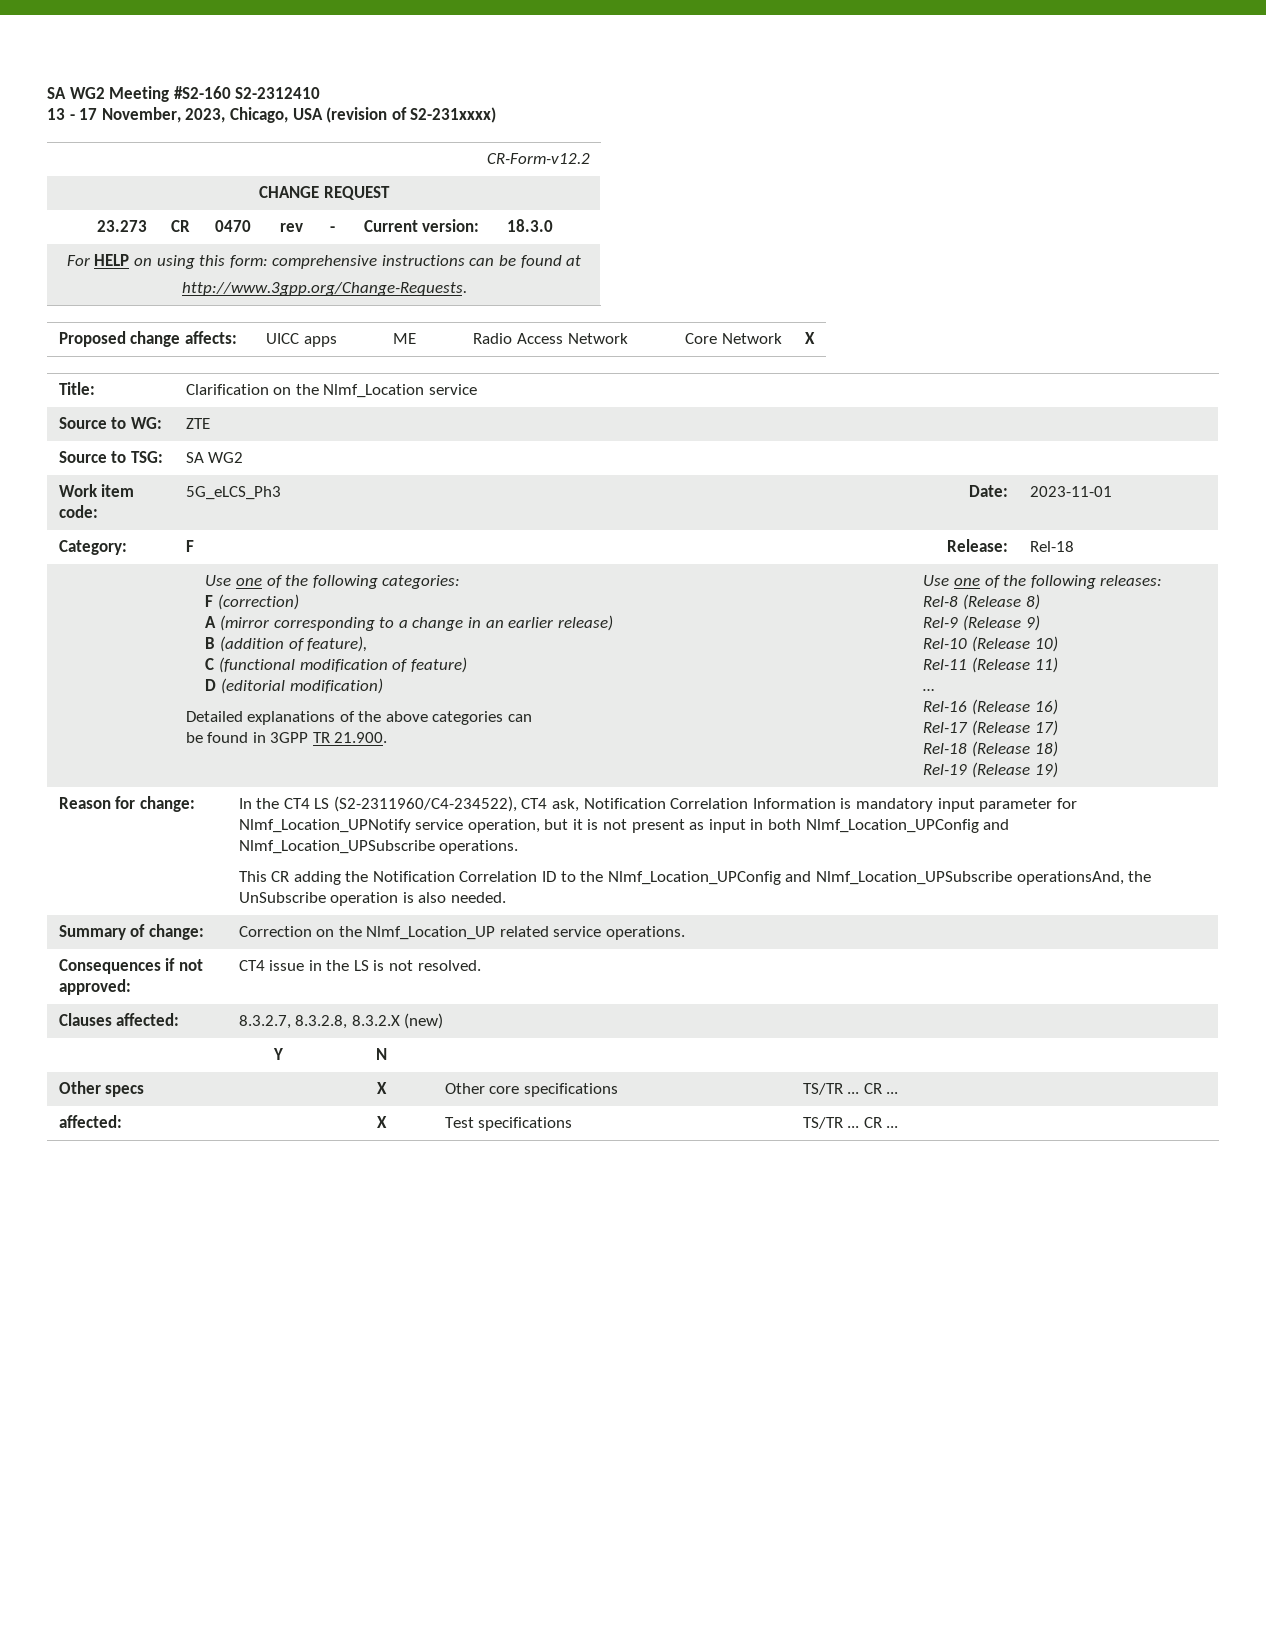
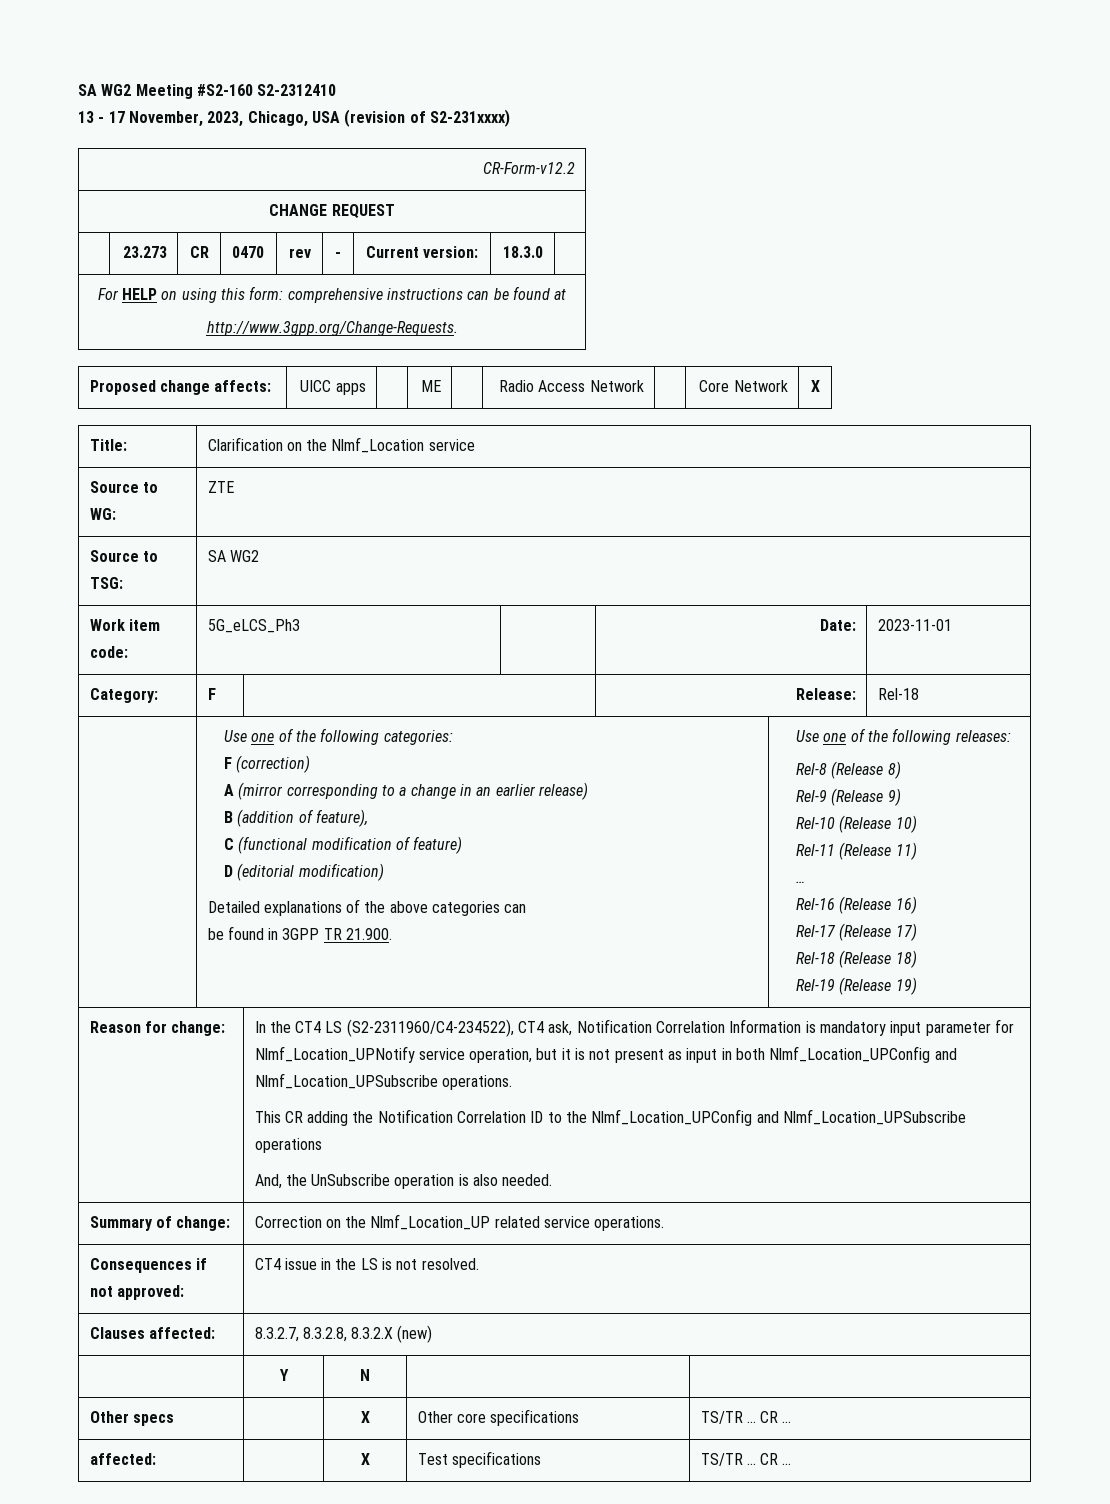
[1016,871,1124,885] operationsAnd, -> [254,1138,322,1153] [254,1174,282,1189] operations // And,

